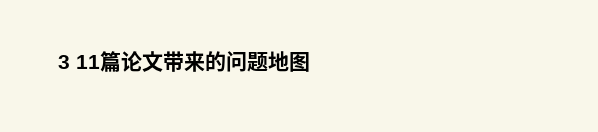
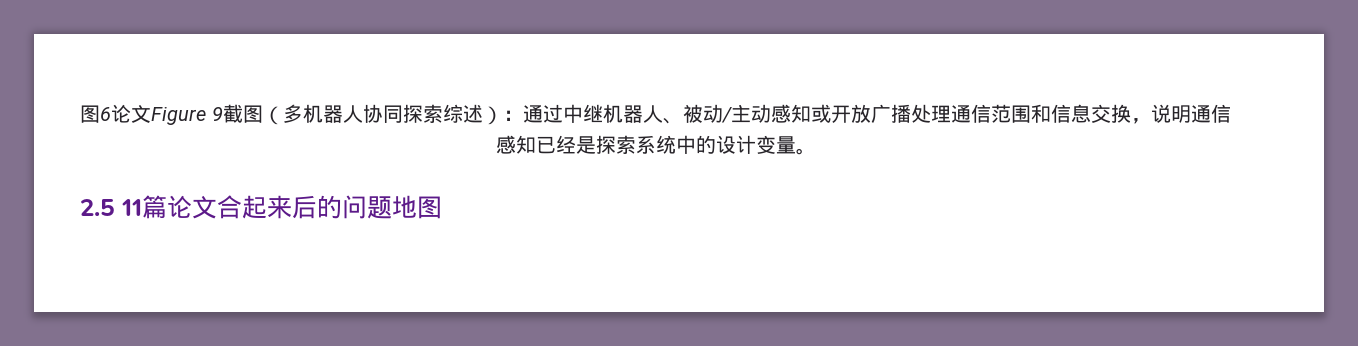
[58,55,70,69] 3 -> [80,104,1231,125] [495,135,816,155] [80,199,115,216] 图6论文Figure 9截图（多机器人协同探索综述）：通过中继机器人、被动/主动感知或开放广播处理通信范围和信息交换，说明通信感知已经是探索系统中的设计变量。 // 2.5
[163,51,205,72] 带来 -> [217,195,317,219] 合起来后

